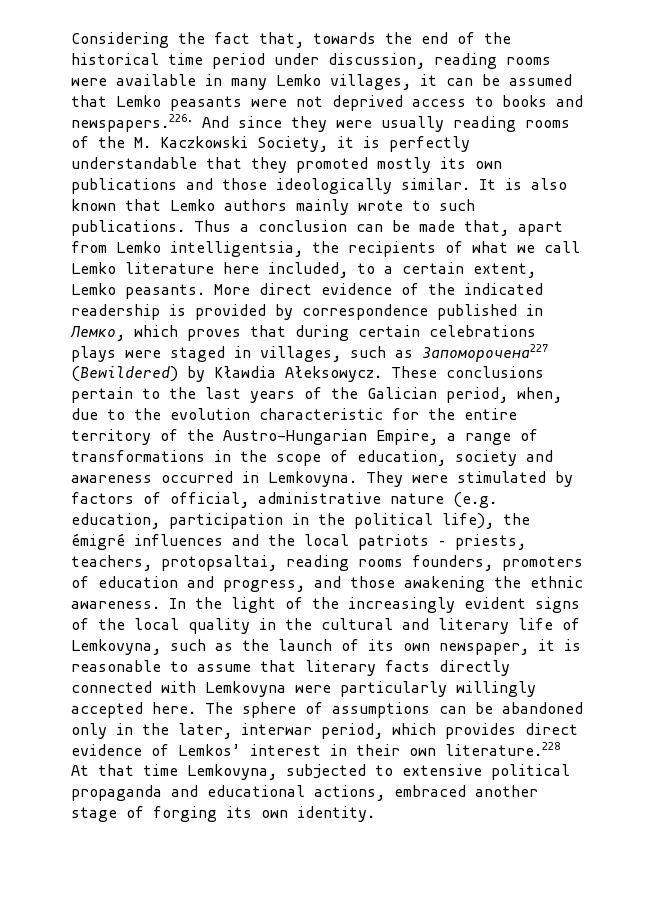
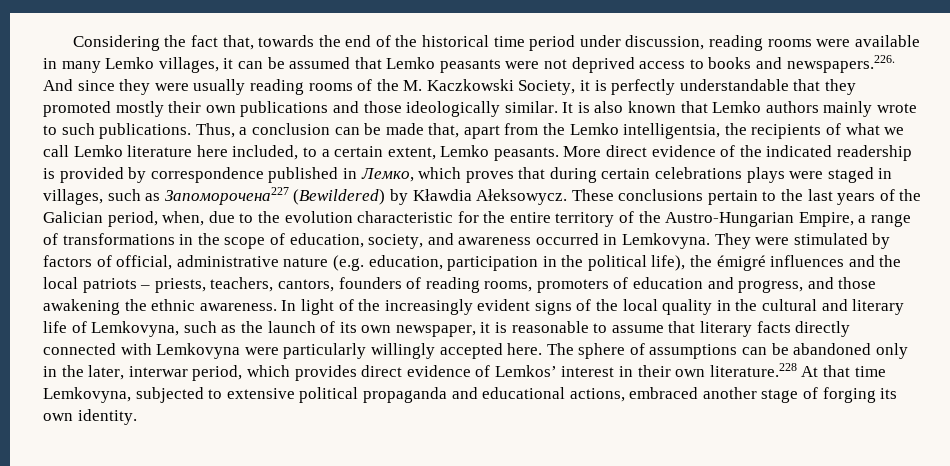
[440,157,466,169] its -> [168,101,202,113] their
[194,220,231,232] Thus -> [195,123,235,138] Thus,
(107, 247) none -> [543,123,566,135] the
[455,450,517,466] society -> [368,234,424,249] society,
[161,555,493,571] protopsaltai, reading rooms founders, -> [277,277,533,293] cantors, founders of reading rooms,
[195,597,222,609] the -> (297, 305) none

